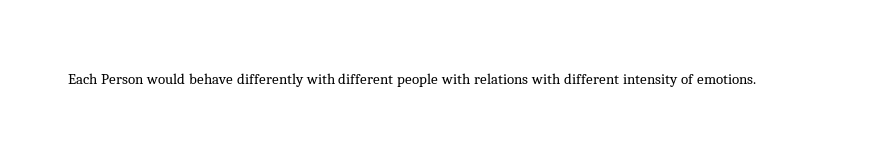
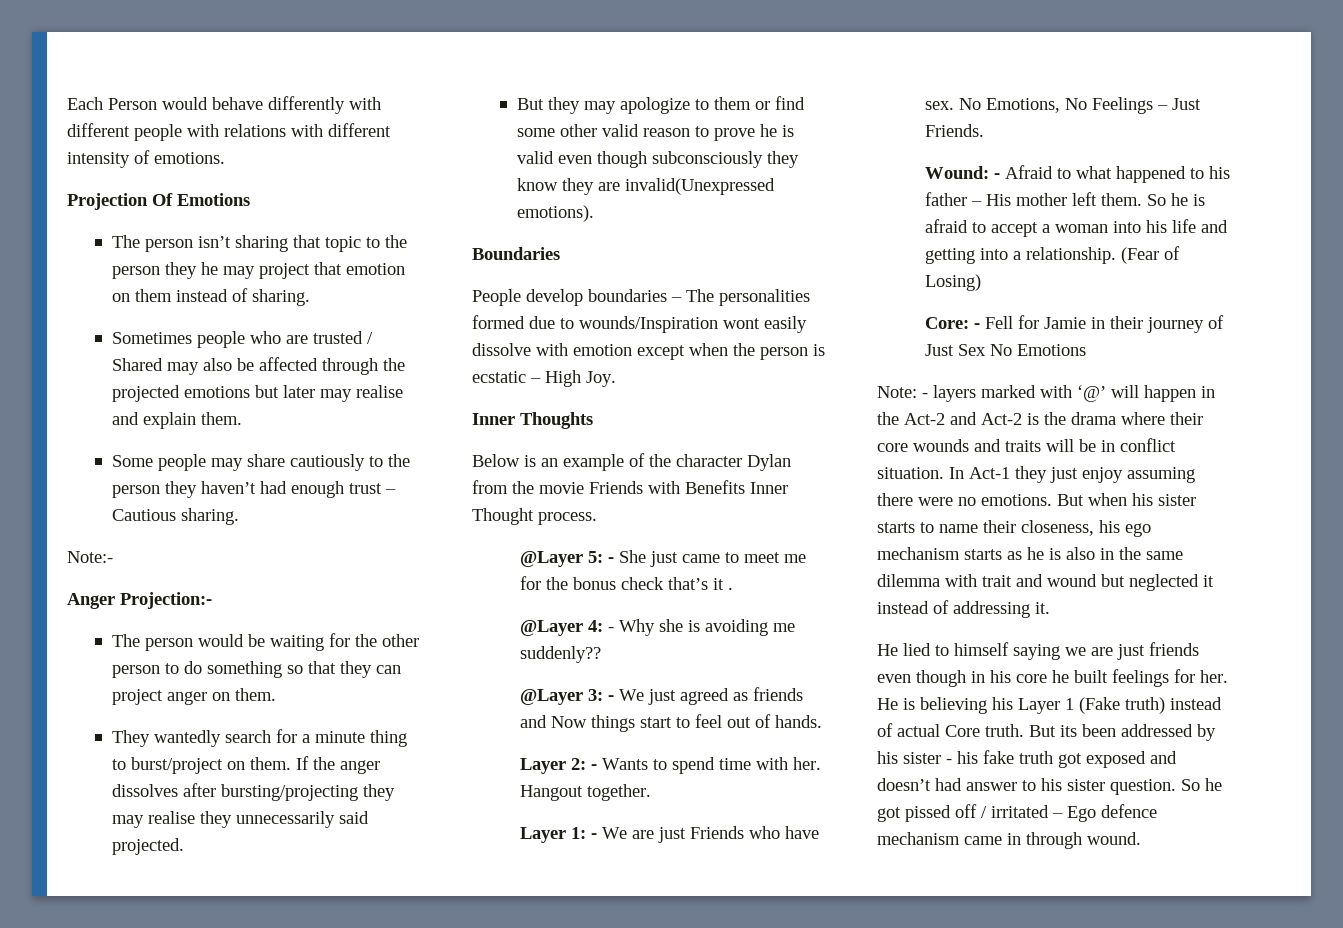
(756, 79) none -> [67,193,250,210] [111,235,407,252] [111,262,405,279] [111,288,310,306] [111,331,373,348] [111,357,405,375] [111,385,403,402] [111,412,242,429] [111,454,410,471] [111,481,396,498] [111,508,239,525] [67,551,113,563] [67,592,212,609] [111,633,419,651] [111,661,401,678] [111,688,276,705] [111,729,407,747] [111,756,380,774] [111,783,395,801] [111,811,369,828] [111,838,184,855] [516,96,805,114] [516,124,794,141] [516,151,799,168] [516,178,775,195] [516,205,594,222] [472,247,560,260] [472,289,810,306] [472,315,807,333] [472,343,825,360] [472,370,616,387] [472,412,593,429] [472,453,791,471] [472,480,788,494] [472,508,597,525] [520,550,807,567] [520,576,734,590] [520,619,796,636] [520,646,602,663] [520,687,804,705] [520,714,823,732] [520,757,822,774] [520,784,652,801] [520,826,820,843] [925,97,1202,114] [925,124,985,137] [925,165,1231,183] [925,192,1206,206] [925,219,1229,237] [925,246,1181,264] [925,274,982,291] [925,315,1225,333] [925,344,1087,356] [877,385,1215,402] [877,412,1203,425] [877,438,1176,452] [877,466,1195,483] [877,493,1196,506] [877,520,1151,537] [877,547,1183,560] [877,574,1214,591] [877,600,1050,618] [877,642,1199,660] [877,669,1228,687] [877,697,1222,714] [877,723,1216,741] [877,750,1177,768] [877,778,1222,795] [877,804,1157,822] [877,832,1141,849] // Projection Of Emotions // The person isn’t sharing that topic to the person they he may project that emotion on them instead of sharing. // Sometimes people who are trusted / Shared may also be affected through the projected emotions but later may realise and explain them. // Some people may share cautiously to the person they haven’t had enough trust – Cautious sharing. // Note:- // Anger Projection:- // The person would be waiting for the other person to do something so that they can project anger on them. // They wantedly search for a minute thing to burst/project on them. If the anger dissolves after bursting/projecting they may realise they unnecessarily said projected. // But they may apologize to them or find some other valid reason to prove he is valid even though subconsciously they know they are invalid(Unexpressed emotions). // Boundaries // People develop boundaries – The personalities formed due to wounds/Inspiration wont easily dissolve with emotion except when the person is ecstatic – High Joy. // Inner Thoughts // Below is an example of the character Dylan from the movie Friends with Benefits Inner Thought process. // @Layer 5: - She just came to meet me for the bonus check that’s it . // @Layer 4: - Why she is avoiding me suddenly?? // @Layer 3: - We just agreed as friends and Now things start to feel out of hands. // Layer 2: - Wants to spend time with her. Hangout together. // Layer 1: - We are just Friends who have sex. No Emotions, No Feelings – Just Friends. // Wound: - Afraid to what happened to his father – His mother left them. So he is afraid to accept a woman into his life and getting into a relationship. (Fear of Losing) // Core: - Fell for Jamie in their journey of Just Sex No Emotions // Note: - layers marked with ‘@’ will happen in the Act-2 and Act-2 is the drama where their core wounds and traits will be in conflict situation. In Act-1 they just enjoy assuming there were no emotions. But when his sister starts to name their closeness, his ego mechanism starts as he is also in the same dilemma with trait and wound but neglected it instead of addressing it. // He lied to himself saying we are just friends even though in his core he built feelings for her. He is believing his Layer 1 (Fake truth) instead of actual Core truth. But its been addressed by his sister - his fake truth got exposed and doesn’t had answer to his sister question. So he got pissed off / irritated – Ego defence mechanism came in through wound.

